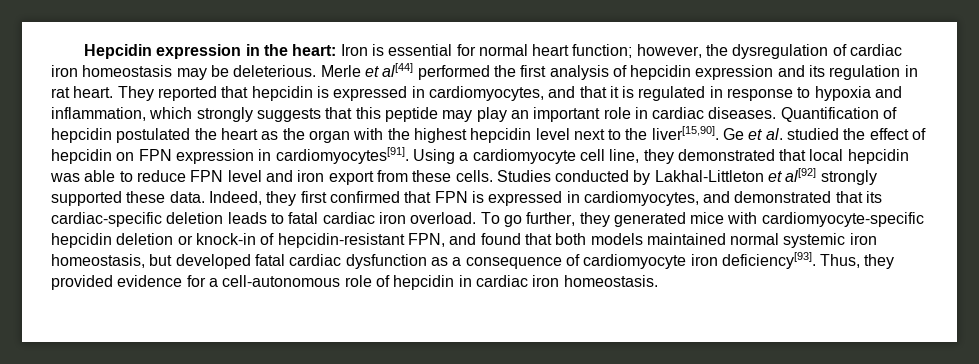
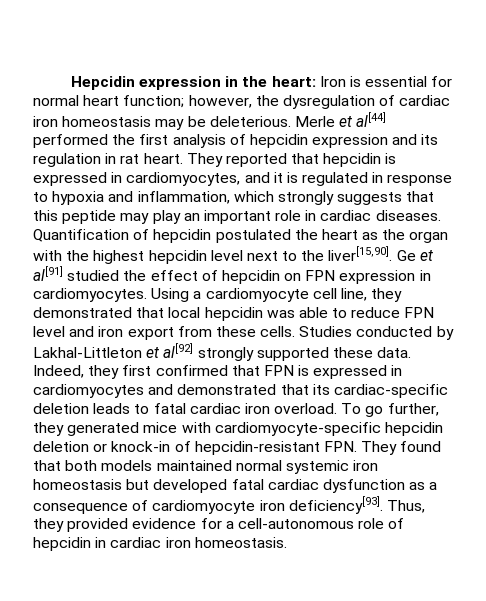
[579,86,607,98] that -> (270, 177) none
[765,128,783,140] al. -> [33,266,63,281] al[91]
[275,147,409,164] cardiomyocytes[91]. -> [33,288,147,302] cardiomyocytes.
[583,191,699,206] cardiomyocytes, -> [33,384,144,398] cardiomyocytes
[407,233,477,247] FPN, and -> [323,441,398,455] FPN. They
[51,254,145,268] homeostasis, -> [33,479,122,490] homeostasis

